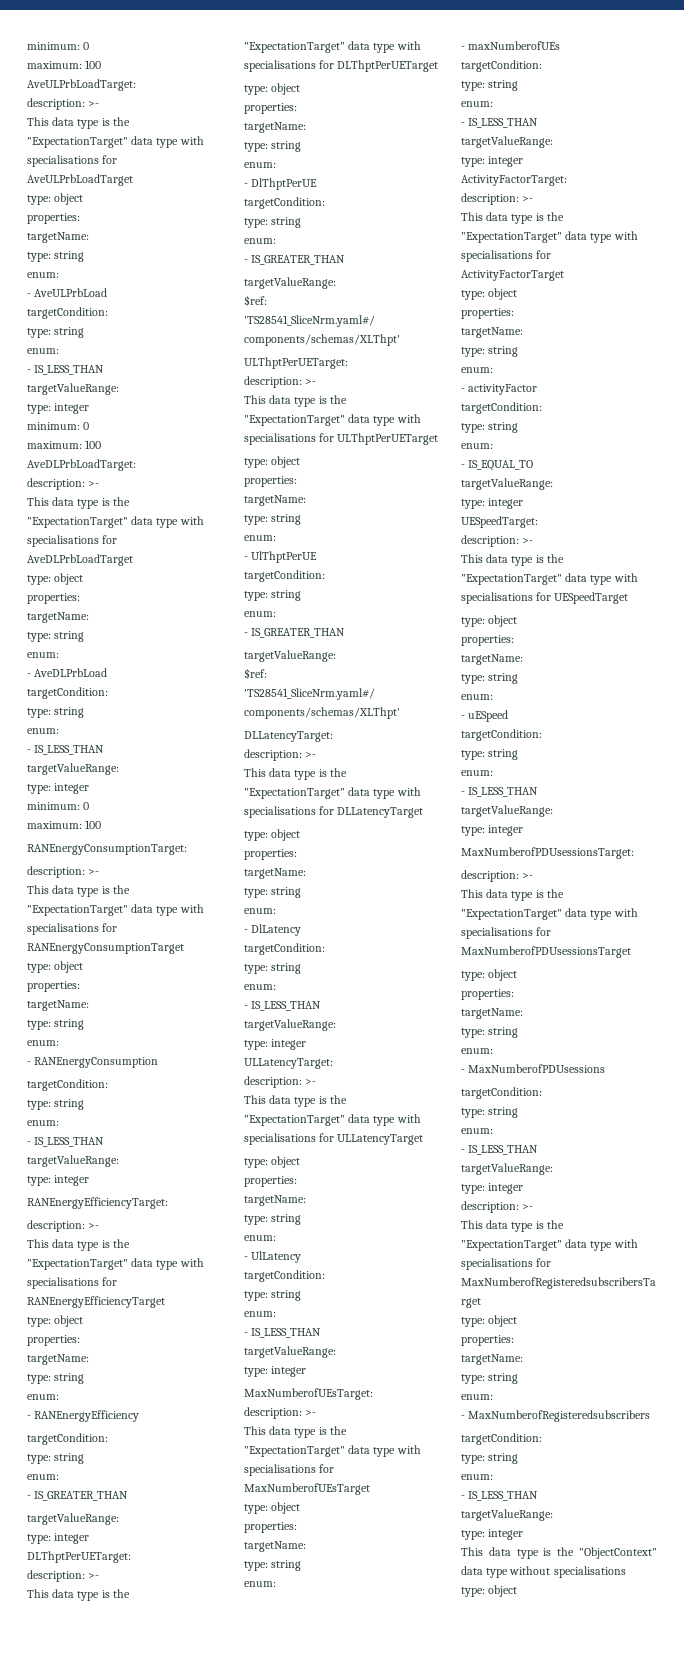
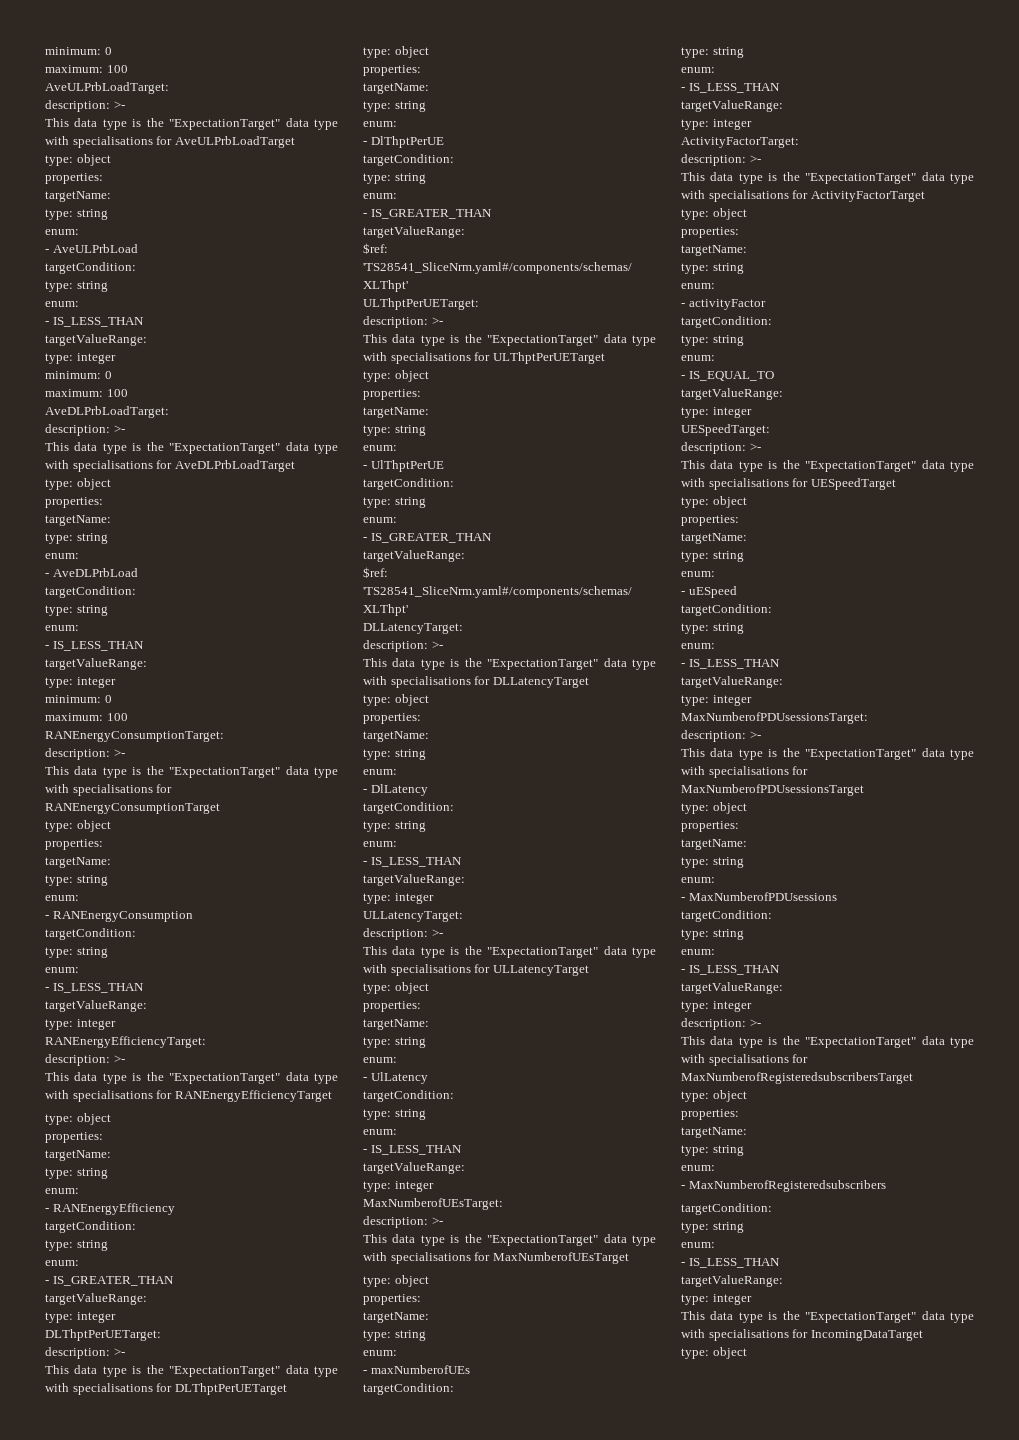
[579,1547,657,1559] [461,1566,626,1578] "ObjectContext" data type without specialisations -> [805,1311,974,1323] [681,1329,923,1341] "ExpectationTarget" data type with specialisations for IncomingDataTarget

